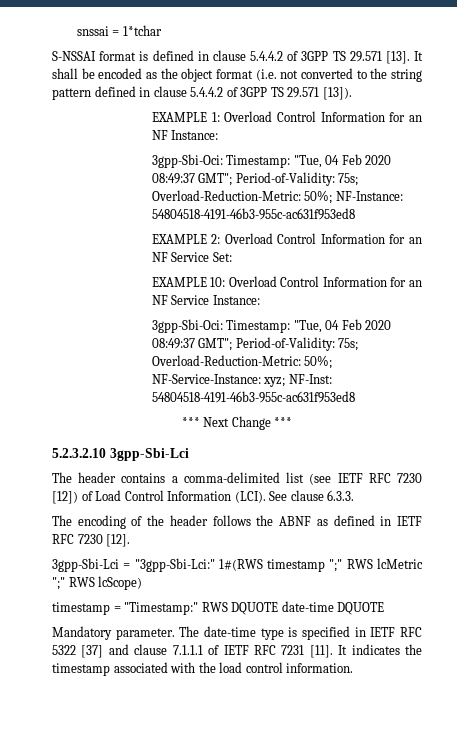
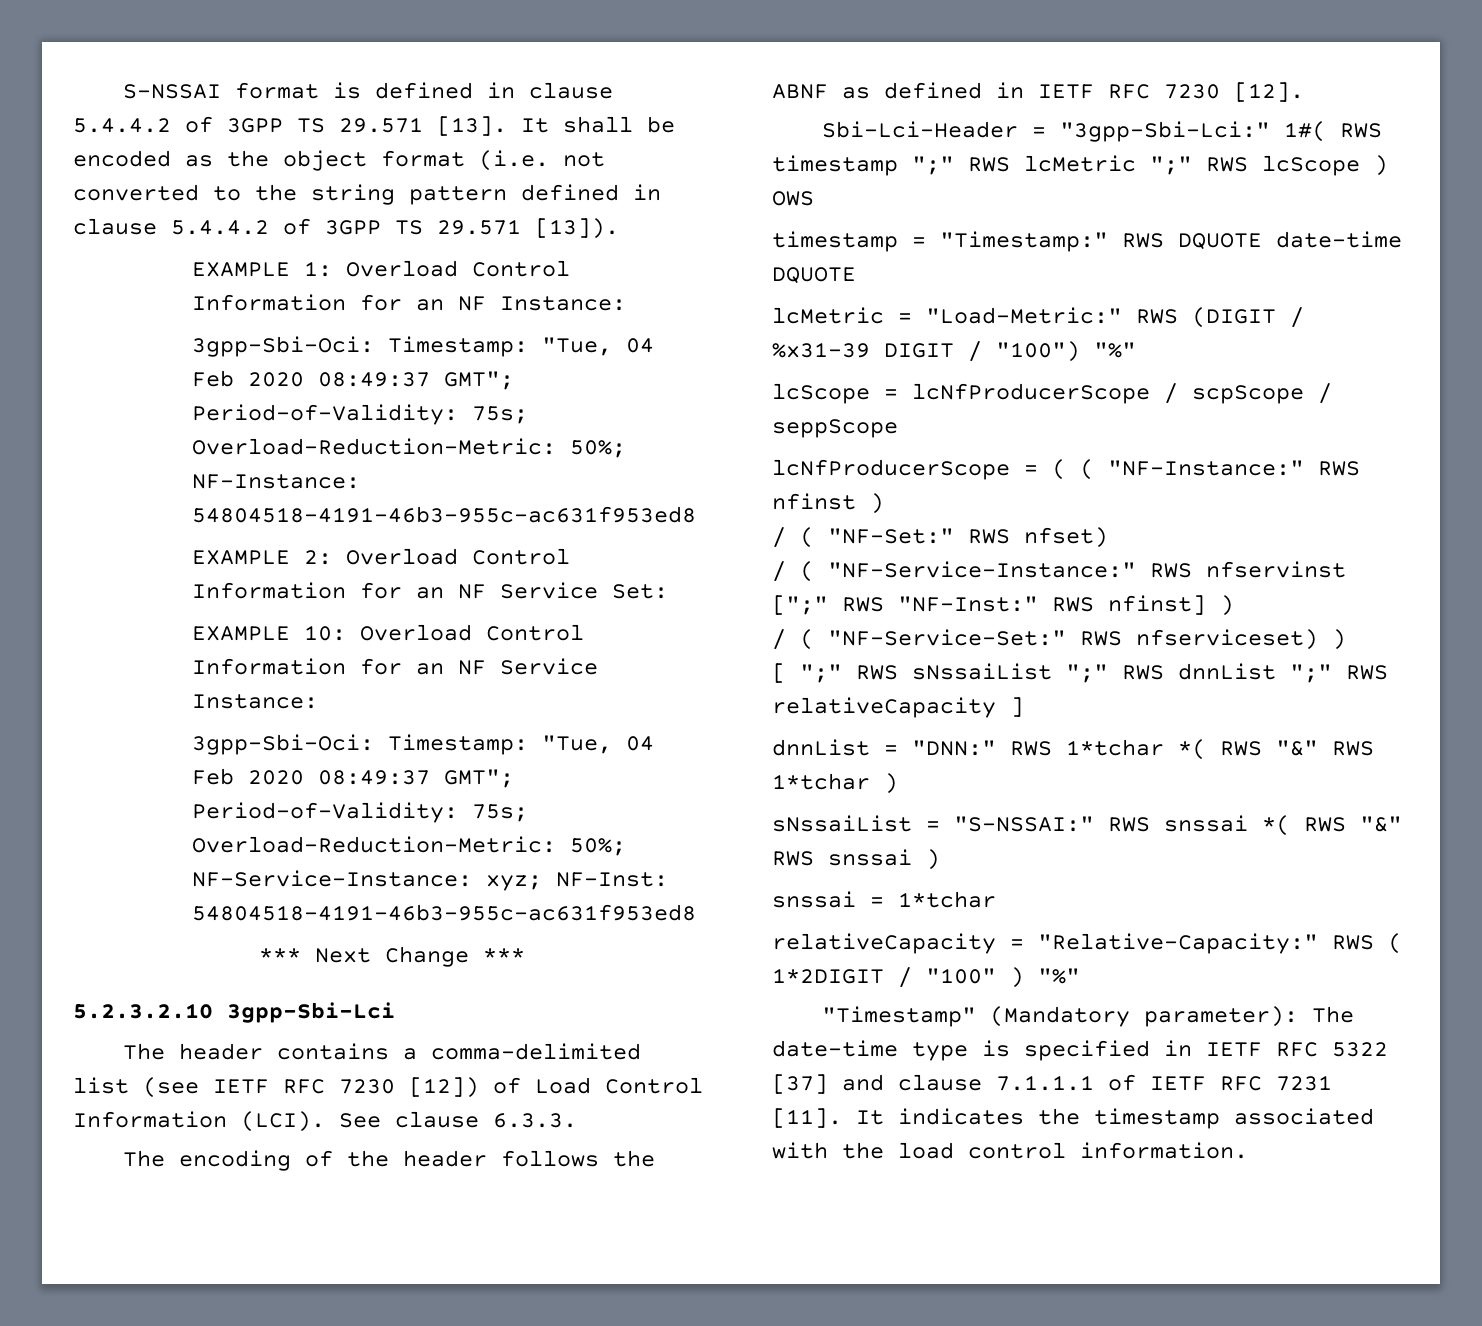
[76,25,162,36] snssai = 1*tchar // -> (122, 91) none
[52,558,119,572] 3gpp-Sbi-Lci -> [821,121,1018,138] Sbi-Lci-Header
[218,559,263,571] 1#(RWS -> [1283,121,1382,142] 1#( RWS
[98,576,143,590] lcScope) -> [1262,155,1388,176] [772,191,814,206] lcScope ) OWS
[52,626,175,640] Mandatory parameter. -> [772,307,1304,328] [772,341,1136,362] [772,383,1332,404] [772,419,898,438] [772,459,1360,480] [772,493,884,514] [772,527,1108,548] [772,561,1346,582] [772,595,1234,616] [772,629,1346,650] [772,663,1388,683] [772,697,1024,718] [772,739,1374,760] [772,773,898,794] [772,815,1402,836] [772,849,940,870] [772,891,996,908] [772,933,1402,954] [772,967,1080,988] [821,1006,1298,1027] lcMetric = "Load-Metric:" RWS (DIGIT / %x31-39 DIGIT / "100") "%" // lcScope = lcNfProducerScope / scpScope / seppScope // lcNfProducerScope = ( ( "NF-Instance:" RWS nfinst ) // / ( "NF-Set:" RWS nfset) // / ( "NF-Service-Instance:" RWS nfservinst [";" RWS "NF-Inst:" RWS nfinst] ) // / ( "NF-Service-Set:" RWS nfserviceset) ) // [ ";" RWS sNssaiList ";" RWS dnnList ";" RWS relativeCapacity ] // dnnList = "DNN:" RWS 1*tchar *( RWS "&" RWS 1*tchar ) // sNssaiList = "S-NSSAI:" RWS snssai *( RWS "&" RWS snssai ) // snssai = 1*tchar // relativeCapacity = "Relative-Capacity:" RWS ( 1*2DIGIT / "100" ) "%" // "Timestamp" (Mandatory parameter):

